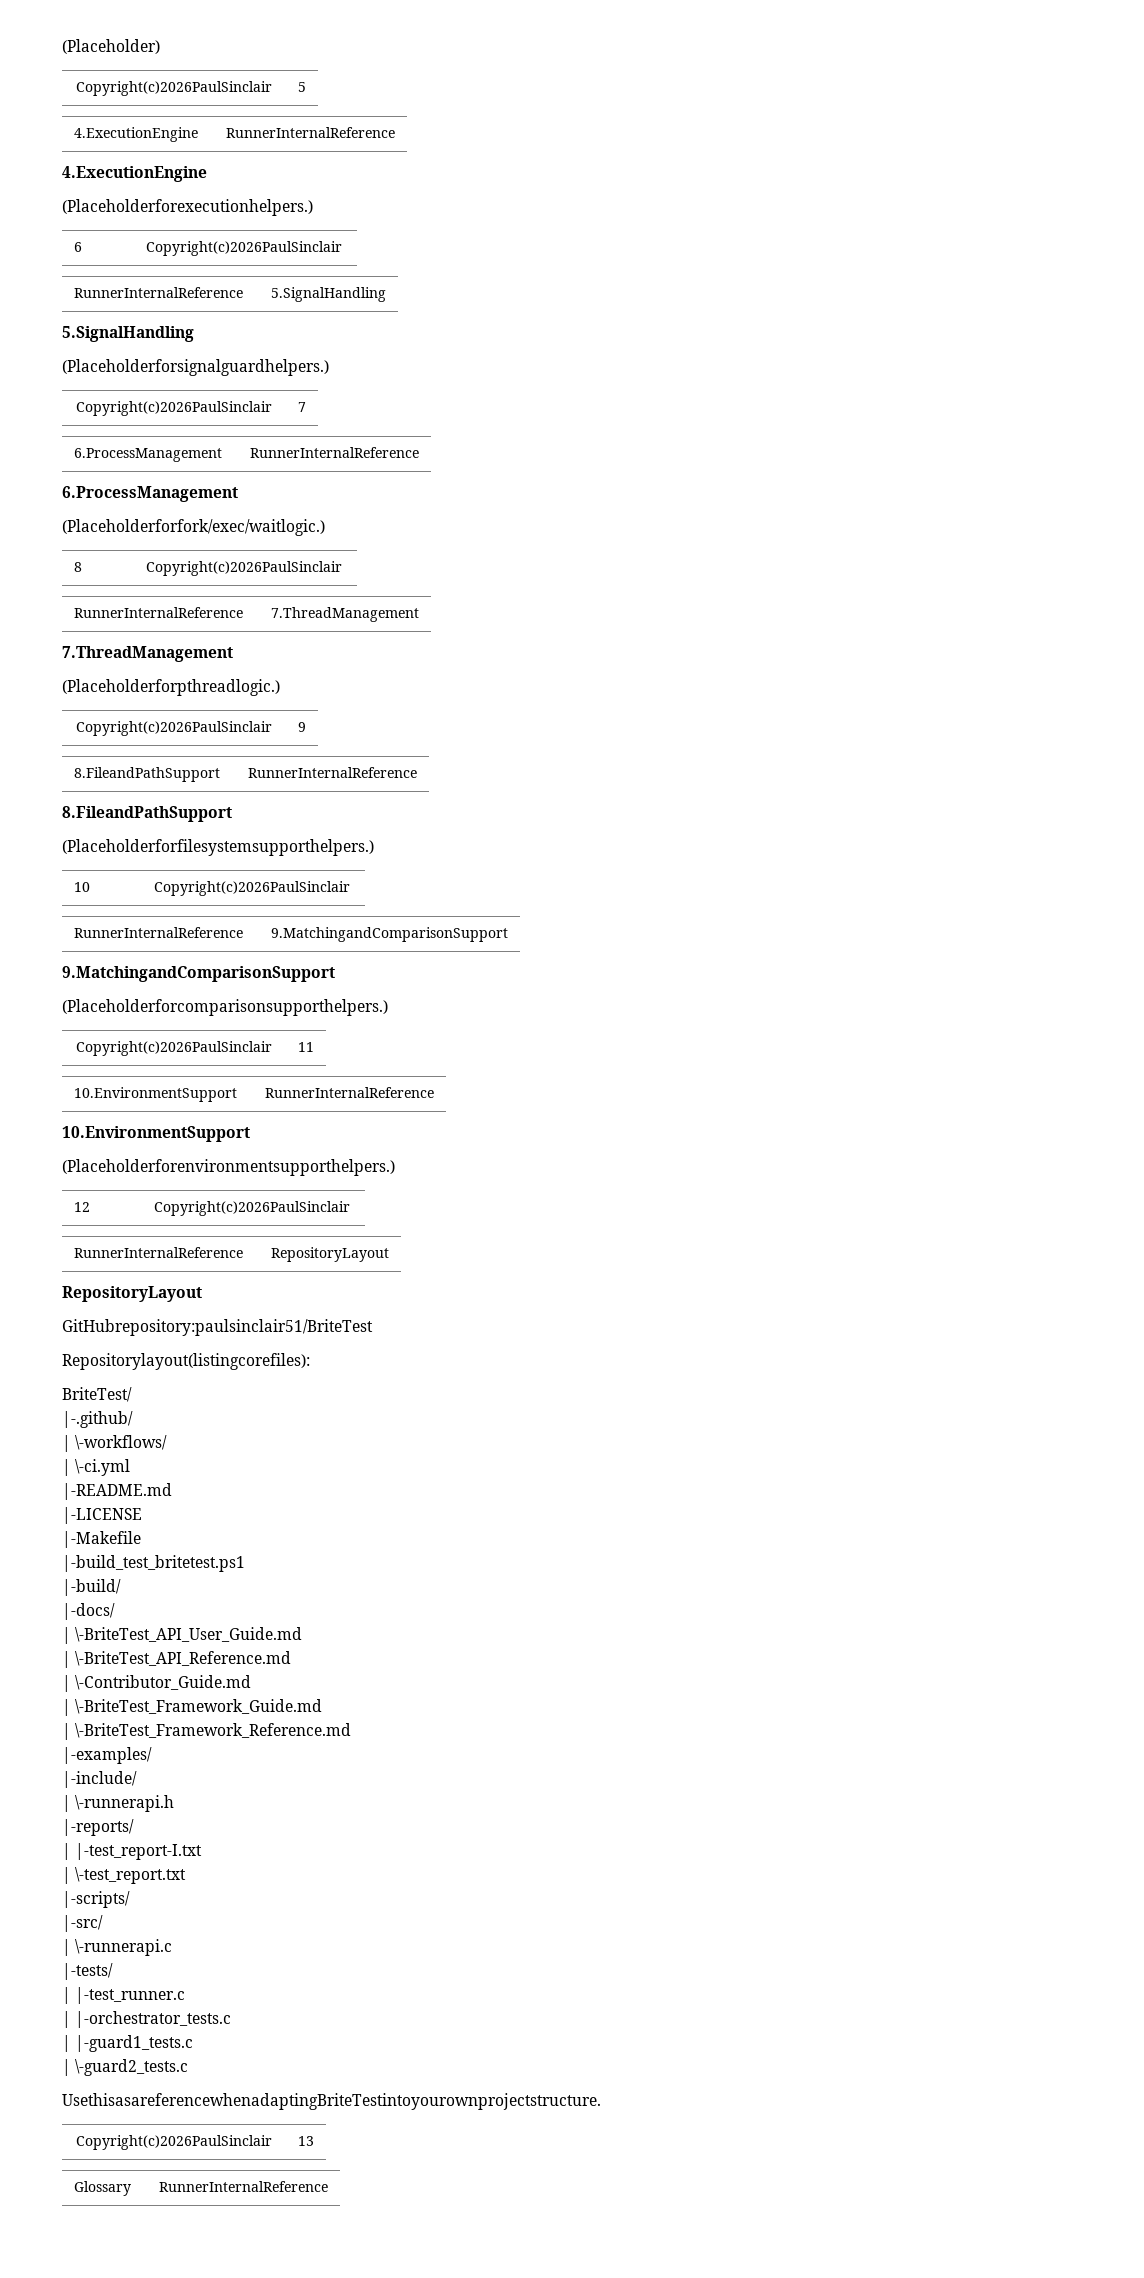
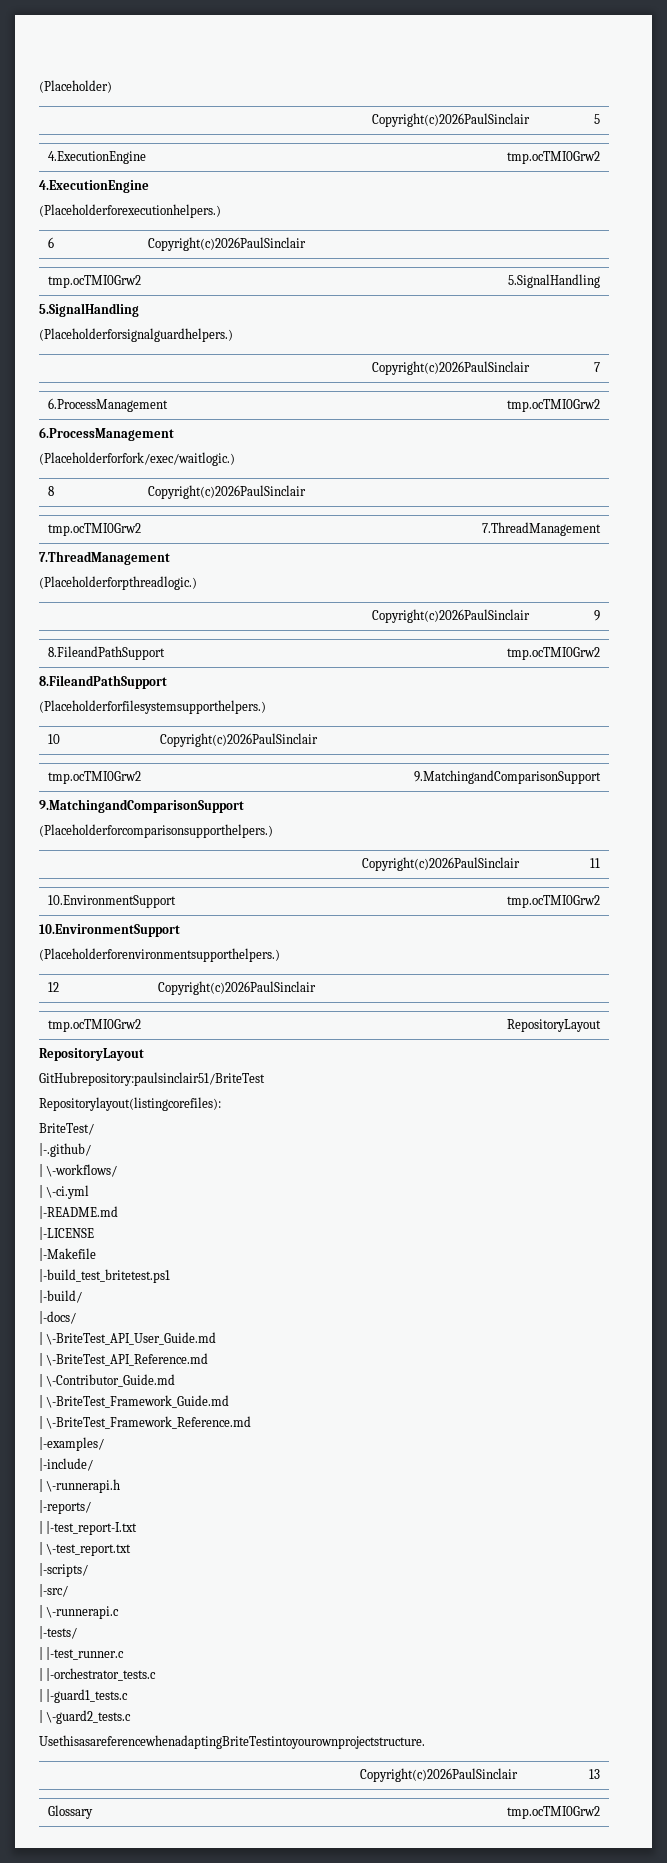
[225,127,395,138] RunnerInternalReference -> [506,151,600,164] tmp.ocTMI0Grw2
[74,287,244,298] RunnerInternalReference -> [48,275,142,288] tmp.ocTMI0Grw2
[249,447,419,458] RunnerInternalReference -> [506,399,600,412] tmp.ocTMI0Grw2
[74,607,244,618] RunnerInternalReference -> [48,523,142,536] tmp.ocTMI0Grw2
[247,767,417,778] RunnerInternalReference -> [506,647,600,660] tmp.ocTMI0Grw2
[74,927,244,938] RunnerInternalReference -> [48,771,142,784] tmp.ocTMI0Grw2
[264,1087,434,1098] RunnerInternalReference -> [506,895,600,908] tmp.ocTMI0Grw2
[74,1247,244,1258] RunnerInternalReference -> [48,1019,142,1032] tmp.ocTMI0Grw2
[158,2181,328,2192] RunnerInternalReference -> [506,1806,600,1819] tmp.ocTMI0Grw2

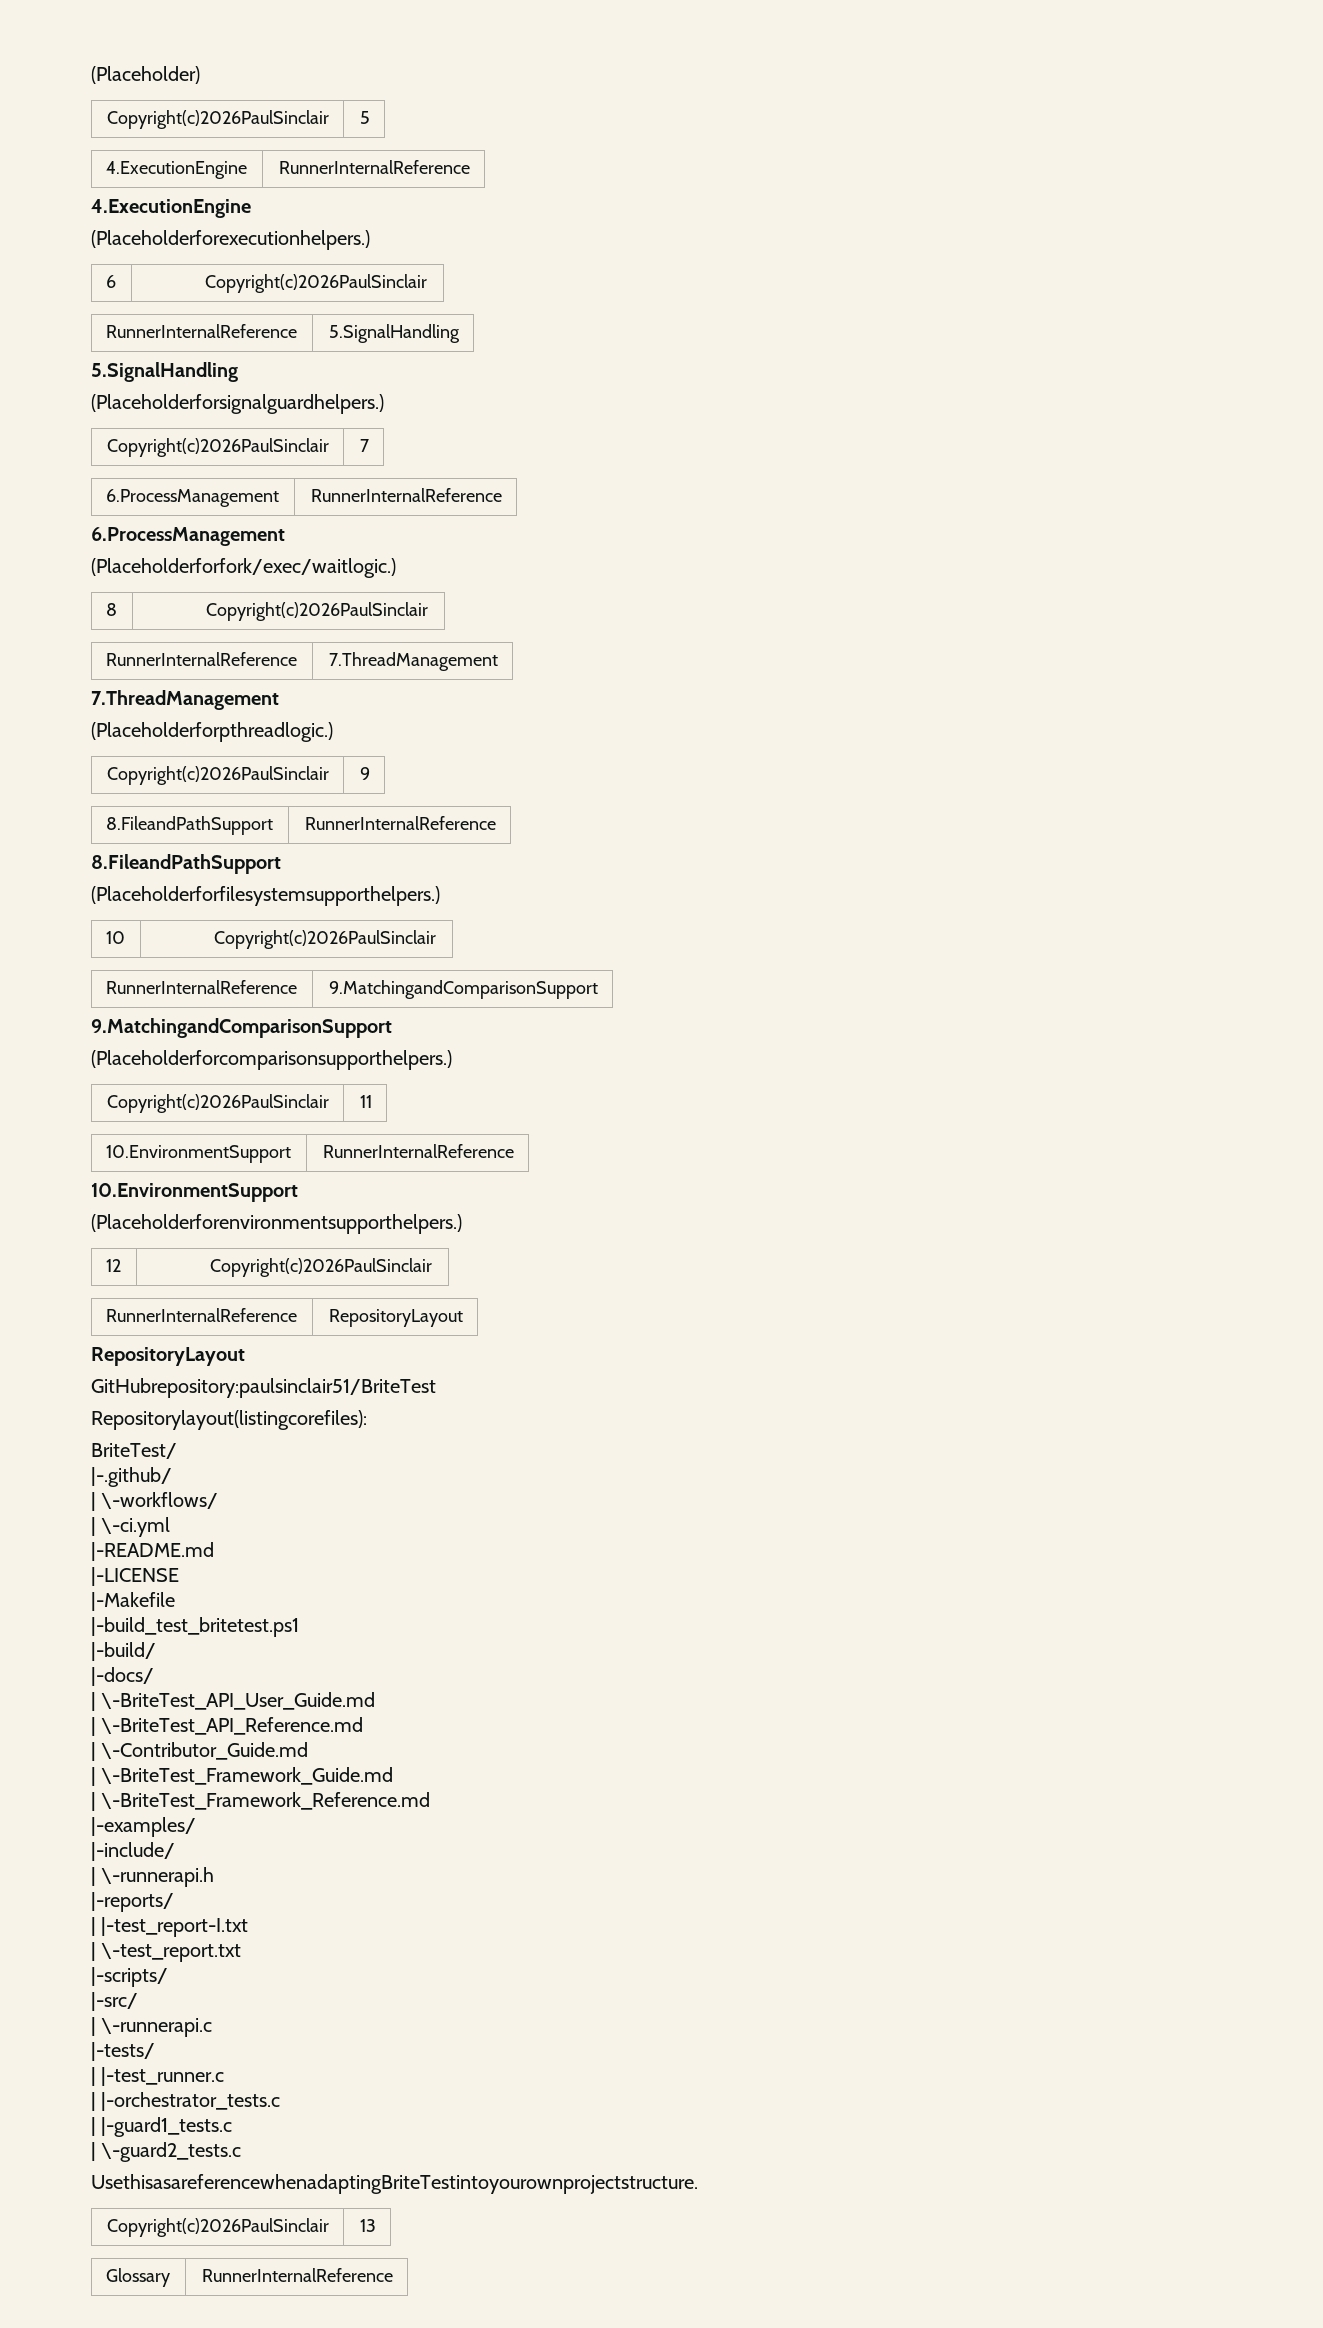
[506,151,600,164] tmp.ocTMI0Grw2 -> [279,160,471,174] RunnerInternalReference
[48,275,142,288] tmp.ocTMI0Grw2 -> [105,324,297,338] RunnerInternalReference
[506,399,600,412] tmp.ocTMI0Grw2 -> [311,488,503,502] RunnerInternalReference
[48,523,142,536] tmp.ocTMI0Grw2 -> [105,652,297,666] RunnerInternalReference
[506,647,600,660] tmp.ocTMI0Grw2 -> [305,816,497,830] RunnerInternalReference
[48,771,142,784] tmp.ocTMI0Grw2 -> [105,980,297,994] RunnerInternalReference
[506,895,600,908] tmp.ocTMI0Grw2 -> [323,1144,515,1158] RunnerInternalReference
[48,1019,142,1032] tmp.ocTMI0Grw2 -> [105,1308,297,1322] RunnerInternalReference
[506,1806,600,1819] tmp.ocTMI0Grw2 -> [202,2268,394,2282] RunnerInternalReference

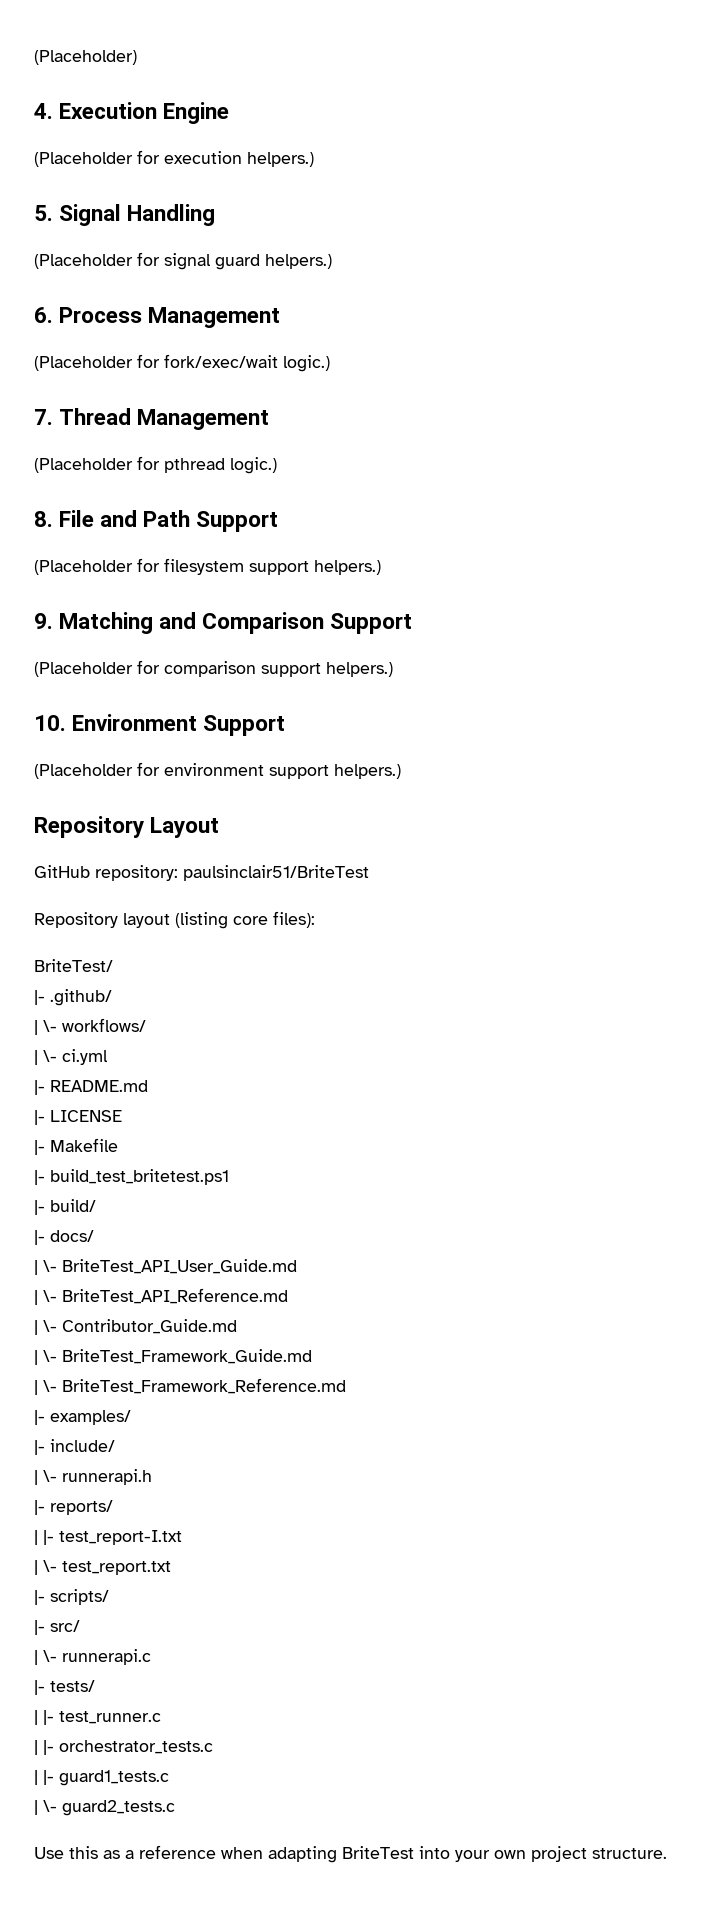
[107,110,330,129] [360,111,371,124] [105,161,247,179] [279,160,471,174] [91,199,251,218] [91,230,370,250] [105,275,116,288] [204,274,427,293] [105,324,297,338] [329,324,461,343] [91,362,238,382] [91,394,384,414] [107,438,330,457] [360,439,370,452] [105,489,279,507] [311,488,503,502] [91,527,285,546] [91,558,396,578] [105,603,117,616] [205,602,428,621] [105,652,297,666] [329,652,499,671] [91,690,279,710] [91,722,333,742] [107,766,330,785] [360,767,371,780] [105,816,273,835] [305,816,497,830] [91,854,281,874] [91,886,440,906] [105,931,125,944] [213,930,436,949] [105,980,297,994] [329,980,599,999] [91,1018,392,1038] [91,1050,452,1070] [107,1094,330,1113] [360,1095,373,1108] [105,1145,291,1163] [323,1144,515,1158] [91,1183,298,1202] [91,1214,462,1234] [105,1259,121,1272] [209,1258,432,1277] [105,1308,297,1322] [329,1309,464,1327] [91,1347,245,1366] [91,1378,436,1398] [91,1410,367,1430] // Copyright(c)2026PaulSinclair | 5 // 4.ExecutionEngine | RunnerInternalReference // 4.ExecutionEngine // (Placeholderforexecutionhelpers.) // 6 | Copyright(c)2026PaulSinclair // RunnerInternalReference | 5.SignalHandling // 5.SignalHandling // (Placeholderforsignalguardhelpers.) // Copyright(c)2026PaulSinclair | 7 // 6.ProcessManagement | RunnerInternalReference // 6.ProcessManagement // (Placeholderforfork/exec/waitlogic.) // 8 | Copyright(c)2026PaulSinclair // RunnerInternalReference | 7.ThreadManagement // 7.ThreadManagement // (Placeholderforpthreadlogic.) // Copyright(c)2026PaulSinclair | 9 // 8.FileandPathSupport | RunnerInternalReference // 8.FileandPathSupport // (Placeholderforfilesystemsupporthelpers.) // 10 | Copyright(c)2026PaulSinclair // RunnerInternalReference | 9.MatchingandComparisonSupport // 9.MatchingandComparisonSupport // (Placeholderforcomparisonsupporthelpers.) // Copyright(c)2026PaulSinclair | 11 // 10.EnvironmentSupport | RunnerInternalReference // 10.EnvironmentSupport // (Placeholderforenvironmentsupporthelpers.) // 12 | Copyright(c)2026PaulSinclair // RunnerInternalReference | RepositoryLayout // RepositoryLayout // GitHubrepository:paulsinclair51/BriteTest // Repositorylayout(listingcorefiles): -> [34,102,230,124] [34,150,314,167] [34,204,216,226] [34,252,332,270] [34,307,281,328] [34,354,330,372] [34,408,270,430] [34,456,277,474] [34,510,279,532] [34,558,381,575] [34,612,413,634] [34,660,393,677] [34,714,286,736] [34,762,401,779] [34,816,220,838] [34,865,369,881] [34,911,315,929] // 4. Execution Engine // (Placeholder for execution helpers.) // 5. Signal Handling // (Placeholder for signal guard helpers.) // 6. Process Management // (Placeholder for fork/exec/wait logic.) // 7. Thread Management // (Placeholder for pthread logic.) // 8. File and Path Support // (Placeholder for filesystem support helpers.) // 9. Matching and Comparison Support // (Placeholder for comparison support helpers.) // 10. Environment Support // (Placeholder for environment support helpers.) // Repository Layout // GitHub repository: paulsinclair51/BriteTest // Repository layout (listing core files):
[91,1467,172,1487] [91,1492,219,1511] [91,1517,171,1537] [91,1542,214,1561] [91,1567,179,1586] [91,1592,175,1611] [91,1617,299,1637] [91,1642,156,1661] [91,1667,154,1686] [91,1692,376,1711] [91,1717,364,1736] [91,1742,309,1761] [91,1767,394,1786] [91,1792,431,1811] [91,1817,196,1837] [91,1842,175,1861] [91,1867,215,1887] [91,1892,174,1912] [91,1917,249,1937] [91,1942,242,1962] [91,1967,168,1987] [91,1992,138,2011] [91,2017,213,2037] [91,2042,155,2061] [91,2067,225,2086] [91,2092,281,2111] [91,2117,233,2137] [91,2142,242,2162] [91,2174,698,2194] [107,2218,330,2237] [360,2219,377,2232] [105,2268,170,2287] [202,2268,394,2282] |-.github/ // | \-workflows/ // | \-ci.yml // |-README.md // |-LICENSE // |-Makefile // |-build_test_britetest.ps1 // |-build/ // |-docs/ // | \-BriteTest_API_User_Guide.md // | \-BriteTest_API_Reference.md // | \-Contributor_Guide.md // | \-BriteTest_Framework_Guide.md // | \-BriteTest_Framework_Reference.md // |-examples/ // |-include/ // | \-runnerapi.h // |-reports/ // | |-test_report-I.txt // | \-test_report.txt // |-scripts/ // |-src/ // | \-runnerapi.c // |-tests/ // | |-test_runner.c // | |-orchestrator_tests.c // | |-guard1_tests.c // | \-guard2_tests.c // UsethisasareferencewhenadaptingBriteTestintoyourownprojectstructure. // Copyright(c)2026PaulSinclair | 13 // Glossary | RunnerInternalReference -> [34,989,112,1006] [34,1018,146,1035] [34,1049,108,1065] [34,1080,148,1095] [34,1110,122,1125] [34,1138,118,1155] [34,1169,229,1185] [34,1199,96,1215] [34,1230,94,1245] [34,1259,297,1275] [34,1288,288,1305] [34,1319,237,1335] [34,1349,312,1365] [34,1378,346,1395] [34,1410,131,1425] [34,1439,115,1455] [34,1469,152,1485] [34,1500,113,1515] [34,1530,182,1545] [34,1560,171,1575] [34,1589,109,1605] [34,1620,80,1635] [34,1649,151,1665] [34,1680,95,1695] [34,1710,161,1725] [34,1740,213,1755] [34,1770,169,1786] [34,1800,175,1816] [34,1845,667,1863] |- .github/ // | \- workflows/ // | \- ci.yml // |- README.md // |- LICENSE // |- Makefile // |- build_test_britetest.ps1 // |- build/ // |- docs/ // | \- BriteTest_API_User_Guide.md // | \- BriteTest_API_Reference.md // | \- Contributor_Guide.md // | \- BriteTest_Framework_Guide.md // | \- BriteTest_Framework_Reference.md // |- examples/ // |- include/ // | \- runnerapi.h // |- reports/ // | |- test_report-I.txt // | \- test_report.txt // |- scripts/ // |- src/ // | \- runnerapi.c // |- tests/ // | |- test_runner.c // | |- orchestrator_tests.c // | |- guard1_tests.c // | \- guard2_tests.c // Use this as a reference when adapting BriteTest into your own project structure.

